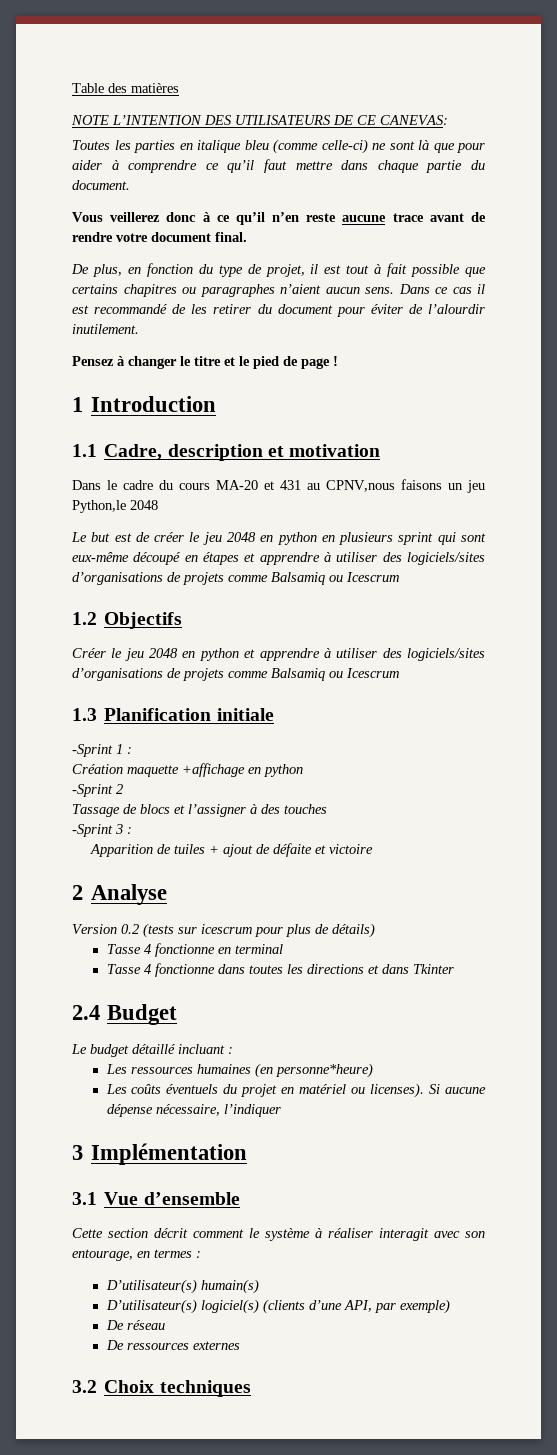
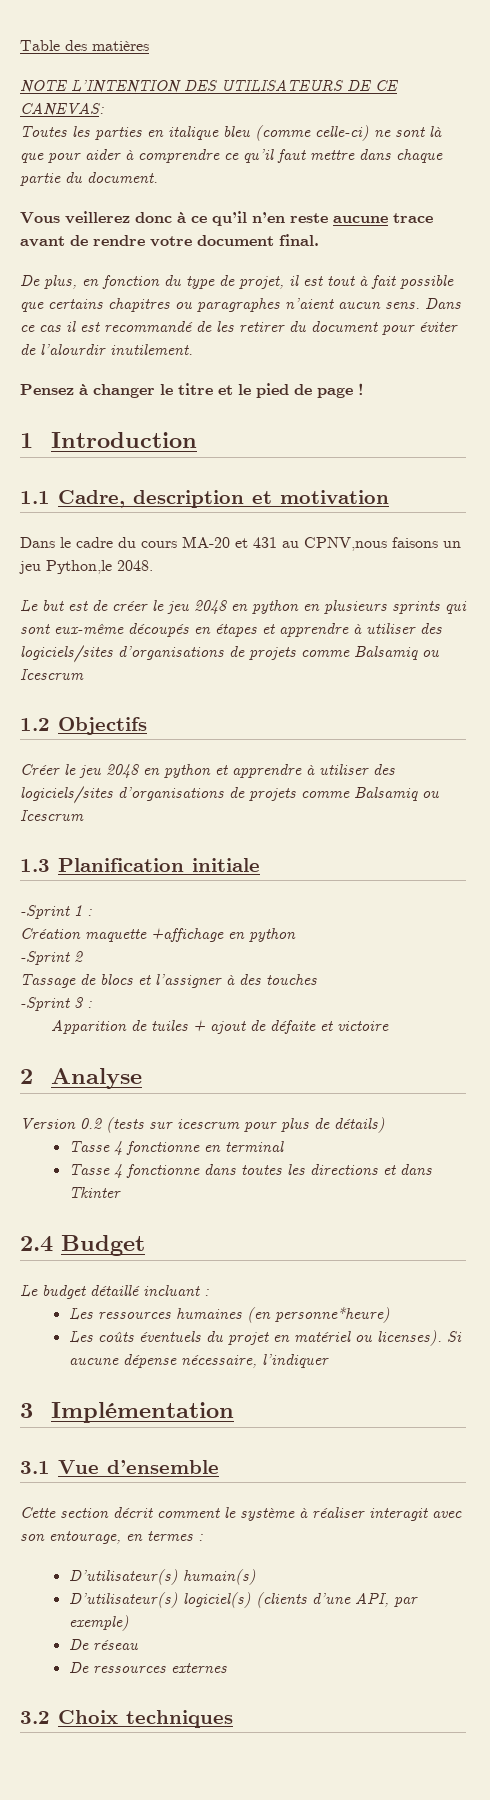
[130,500,158,510] 2048 -> [117,560,153,571] 2048.
[398,532,434,545] sprint -> [392,601,440,614] sprints
[133,552,181,565] découpé -> [128,623,189,637] découpés

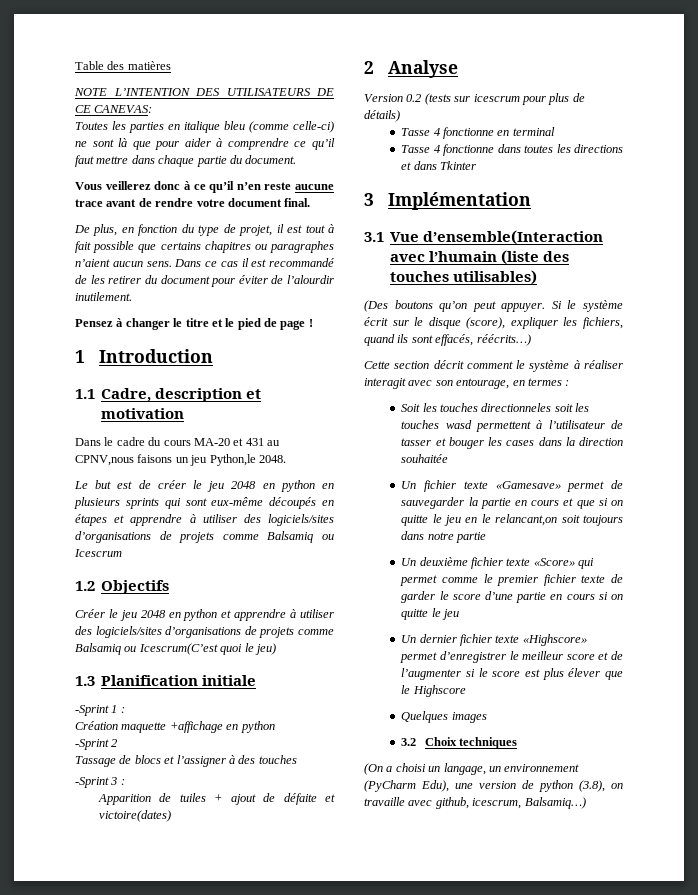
[20,810,84,821] Icescrum -> [138,643,276,655] Icescrum(C’est quoi le jeu)
[337,1021,390,1031] victoire -> [98,810,171,822] victoire(dates)
[20,1235,145,1256] [20,1285,209,1299] [68,1307,390,1323] [68,1330,462,1346] [68,1354,329,1368] [20,1402,235,1423] [20,1460,219,1474] 2.4 Budget // Le budget détaillé incluant : // Les ressources humaines (en personne*heure) // Les coûts éventuels du projet en matériel ou licenses). Si aucune dépense nécessaire, l’indiquer // 3 Implémentation // 3.1 Vue d’ensemble -> [364,192,531,210] [364,230,604,245] [390,250,570,265] [390,270,538,285] [364,300,623,312] [364,317,623,329] [364,334,531,346] 3 Implémentation // 3.1 Vue d’ensemble(Interaction avec l’humain (liste des touches utilisables) // (Des boutons qu’on peut appuyer. Si le système écrit sur le disque (score), expliquer les fichiers, quand ils sont effacés, réécrits…)
[68,1569,256,1585] [68,1592,418,1608] [68,1615,129,1631] [68,1639,138,1650] [68,1662,227,1673] [20,1710,233,1728] D’utilisateur(s) humain(s) // D’utilisateur(s) logiciel(s) (clients d’une API, par exemple) // De réseau // De ressources externes // 3.2 Choix techniques -> [401,403,590,412] [401,420,623,432] [401,437,623,449] [401,454,449,463] [401,480,623,492] [401,497,623,509] [401,514,623,526] [401,531,487,543] [401,557,595,569] [400,574,623,586] [401,591,623,603] [401,608,460,620] [401,634,587,646] [400,651,623,663] [401,668,623,680] [401,685,466,697] [401,711,487,723] [401,737,518,749] [364,763,580,775] [364,780,623,792] [364,797,586,809] Soit les touches directionneles soit les touches wasd permettent à l’utilisateur de tasser et bouger les cases dans la direction souhaitée // Un fichier texte «Gamesave» permet de sauvegarder la partie en cours et que si on quitte le jeu en le relancant,on soit toujours dans notre partie // Un deuxième fichier texte «Score» qui permet comme le premier fichier texte de garder le score d’une partie en cours si on quitte le jeu // Un dernier fichier texte «Highscore» permet d’enregistrer le meilleur score et de l’augmenter si le score est plus élever que le Highscore // Quelques images // 3.2 Choix techniques // (On a choisi un langage, un environnement (PyCharm Edu), une version de python (3.8), on travaille avec github, icescrum, Balsamiq…)

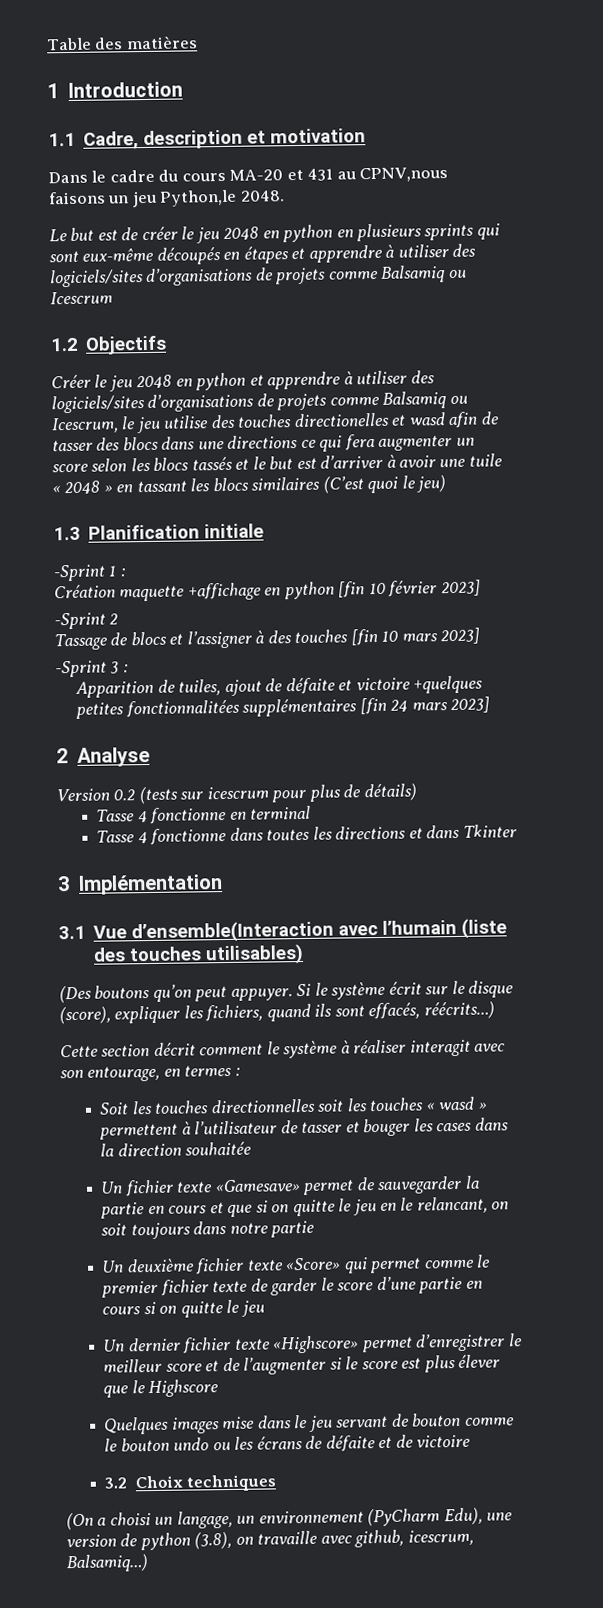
[74,88,334,96] [75,105,153,113] [75,121,334,133] [75,138,335,150] [75,155,297,167] [75,181,334,193] [75,198,311,207] [74,224,335,236] [75,241,334,253] [75,258,334,267] [75,275,334,287] [75,292,132,301] [75,318,313,330] // NOTE L’INTENTION DES UTILISATEURS DE CE CANEVAS: // Toutes les parties en italique bleu (comme celle-ci) ne sont là que pour aider à comprendre ce qu’il faut mettre dans chaque partie du document. // Vous veillerez donc à ce qu’il n’en reste aucune trace avant de rendre votre document final. // De plus, en fonction du type de projet, il est tout à fait possible que certains chapitres ou paragraphes n’aient aucun sens. Dans ce cas il est recommandé de les retirer du document pour éviter de l’alourdir inutilement. // Pensez à changer le titre et le pied de page ! -> (198, 42) none
[138,643,218,655] Icescrum(C’est -> [51,411,500,434] [52,434,475,452] [52,453,503,473] [52,476,364,495] Icescrum, le jeu utilise des touches directionelles et wasd afin de tasser des blocs dans une directions ce qui fera augmenter un score selon les blocs tassés et le but est d’arriver à avoir une tuile « 2048 » en tassant les blocs similaires (C’est
(275, 727) none -> [338,579,481,598] [fin 10 février 2023]
(297, 759) none -> [350,627,480,646] [fin 10 mars 2023]
[179,793,223,802] tuiles + -> [178,679,222,696] tuiles,
[98,810,171,822] victoire(dates) -> [355,675,483,694] [75,696,491,719] victoire +quelques petites fonctionnalitées supplémentaires [fin 24 mars 2023]
[481,403,552,412] directionneles -> [210,1098,316,1114] directionnelles
[445,420,472,429] wasd -> [425,1096,488,1111] « wasd »
[495,514,558,526] relancant,on -> [416,1196,510,1214] relancant, on
(487, 717) none -> [222,1412,515,1432] [104,1434,472,1452] mise dans le jeu servant de bouton comme le bouton undo ou les écrans de défaite et de victoire

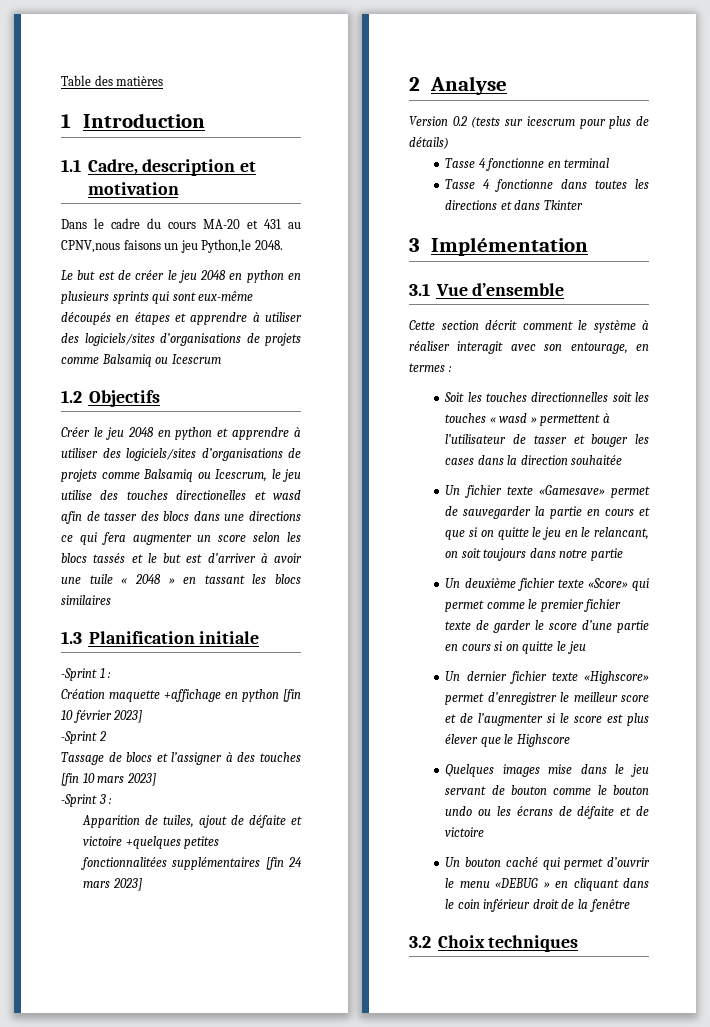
[322,475,447,494] (C’est quoi le jeu) -> (111, 600) none
[131,918,508,944] [93,943,305,966] [59,980,515,1004] [59,1001,495,1025] d’ensemble(Interaction avec l’humain (liste des touches utilisables) // (Des boutons qu’on peut appuyer. Si le système écrit sur le disque (score), expliquer les fichiers, quand ils sont effacés, réécrits…) -> [472,283,565,296] d’ensemble
[104,1474,277,1492] [66,1507,514,1531] [66,1529,474,1551] [66,1554,149,1573] 3.2 Choix techniques // (On a choisi un langage, un environnement (PyCharm Edu), une version de python (3.8), on travaille avec github, icescrum, Balsamiq…) -> [445,857,650,870] [445,878,649,891] [445,899,630,912] [409,935,579,952] Un bouton caché qui permet d’ouvrir le menu «DEBUG » en cliquant dans le coin inférieur droit de la fenêtre // 3.2 Choix techniques

